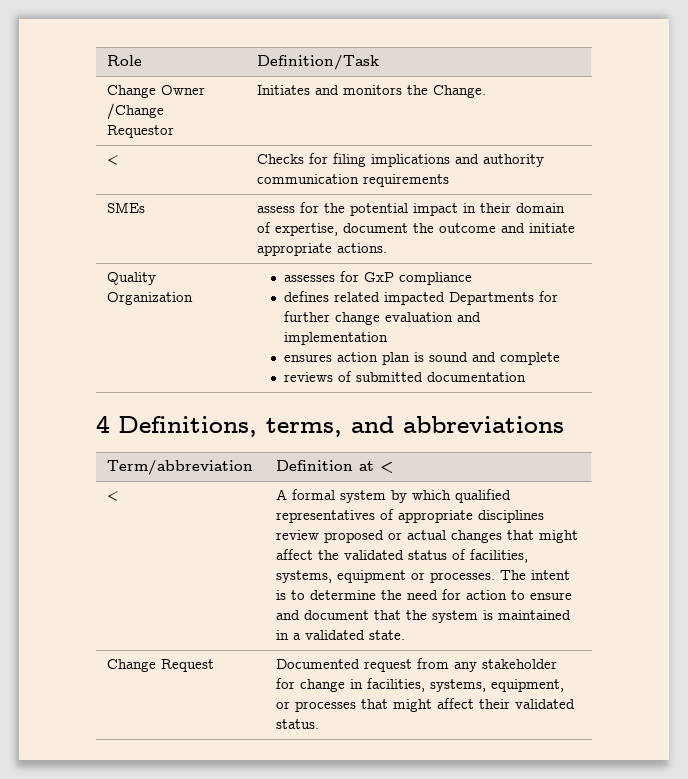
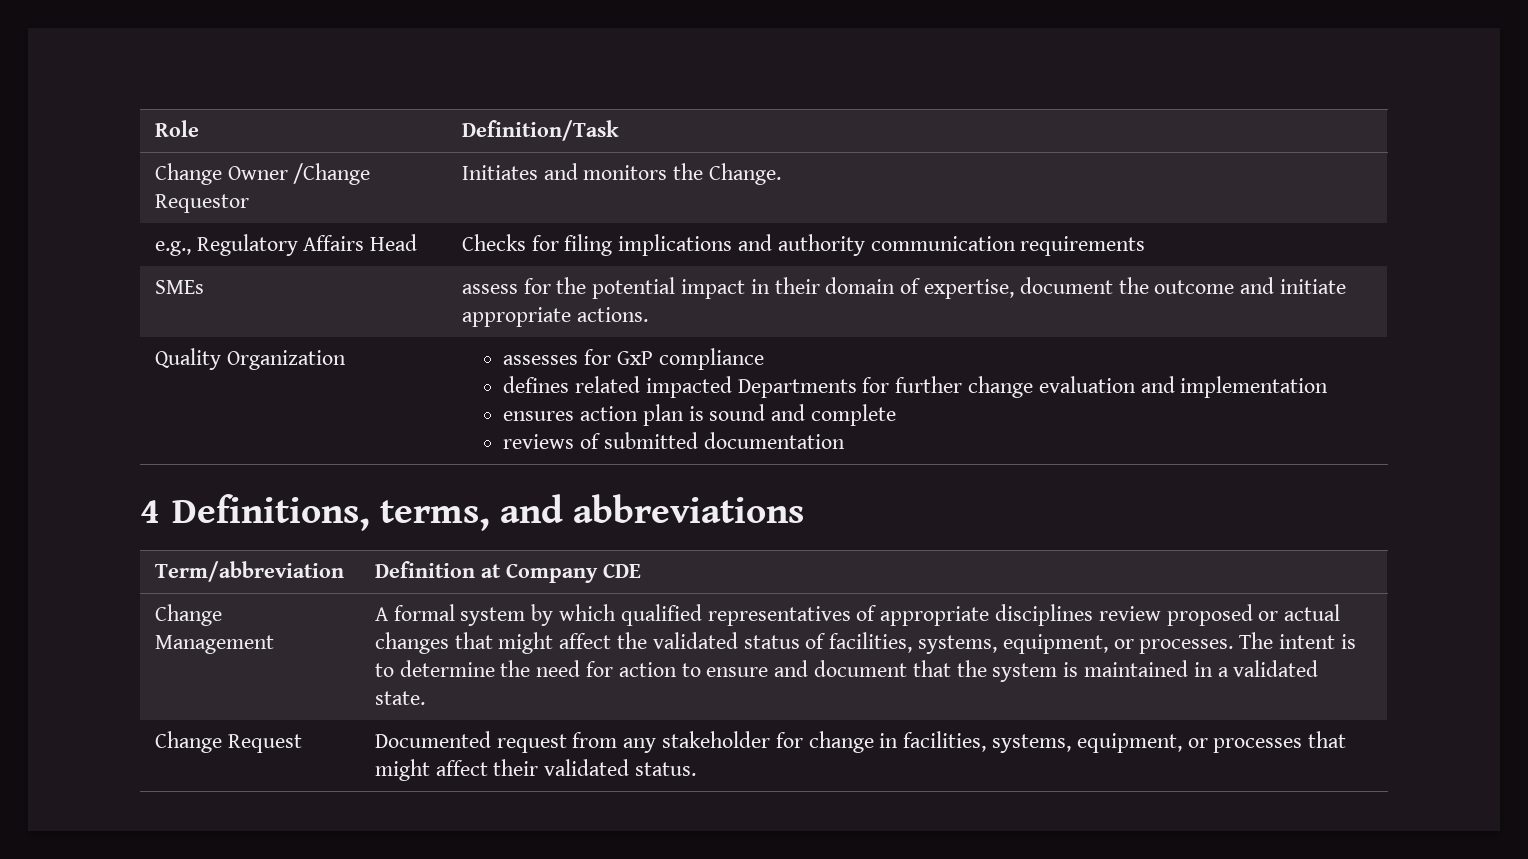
[107,155,120,165] < -> [154,234,418,256] e.g., Regulatory Affairs Head
[380,461,394,473] [107,491,120,501] < // < -> [505,563,641,583] [154,604,222,626] [154,635,274,654] Company CDE // Change Management
[337,570,407,583] equipment -> [1002,634,1108,654] equipment,

